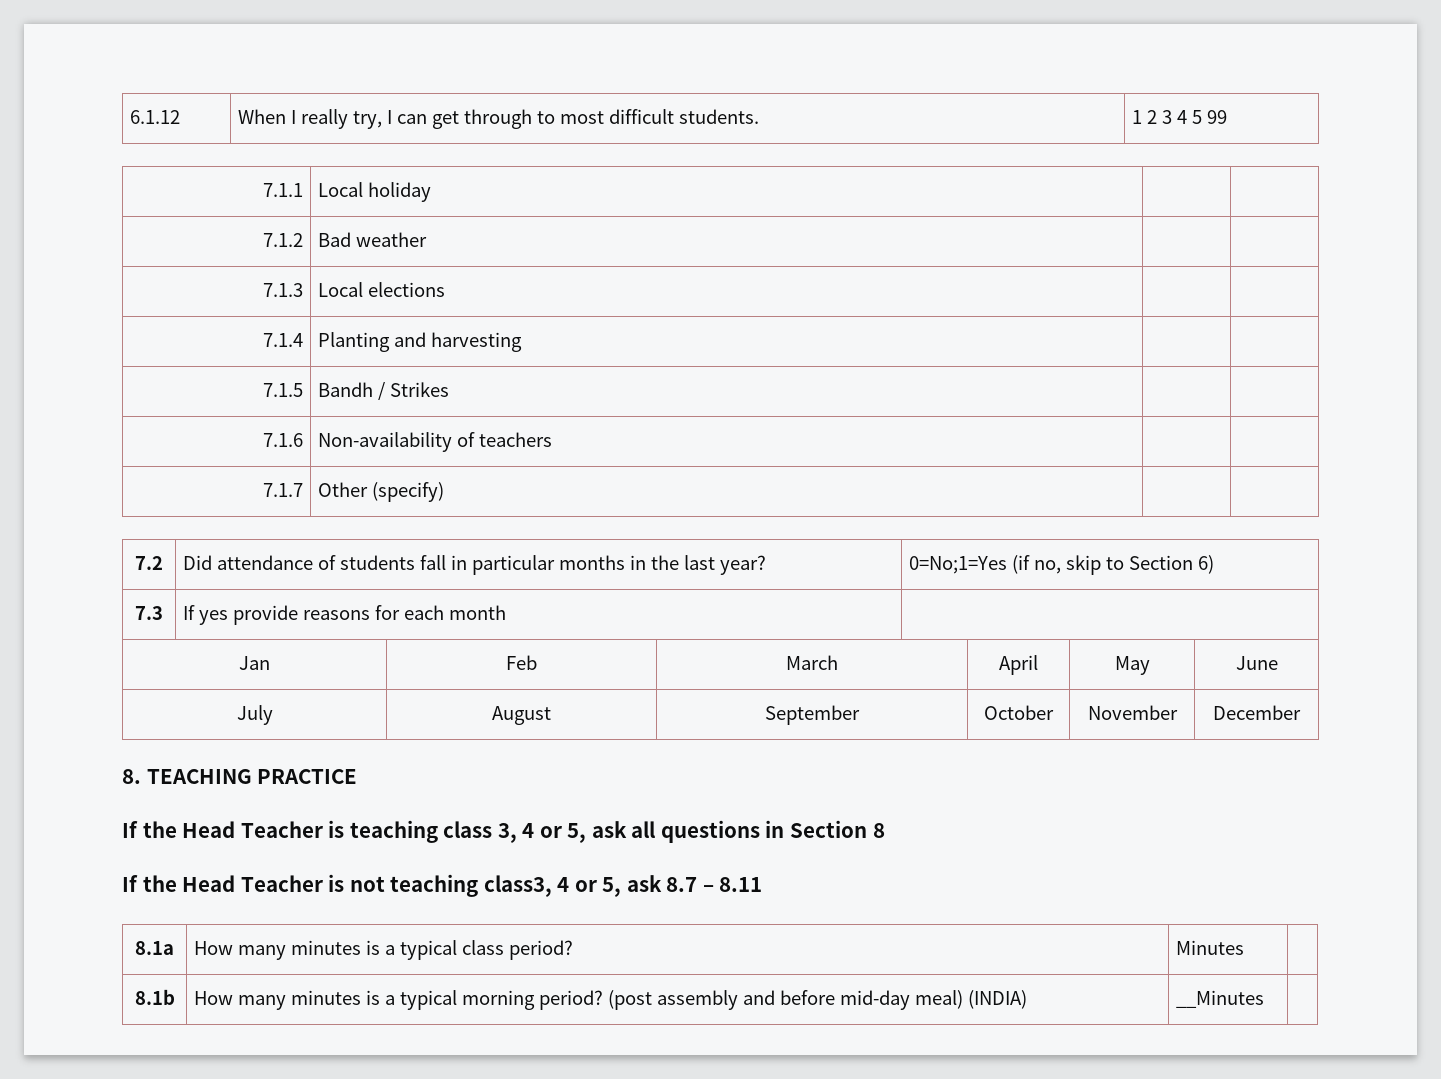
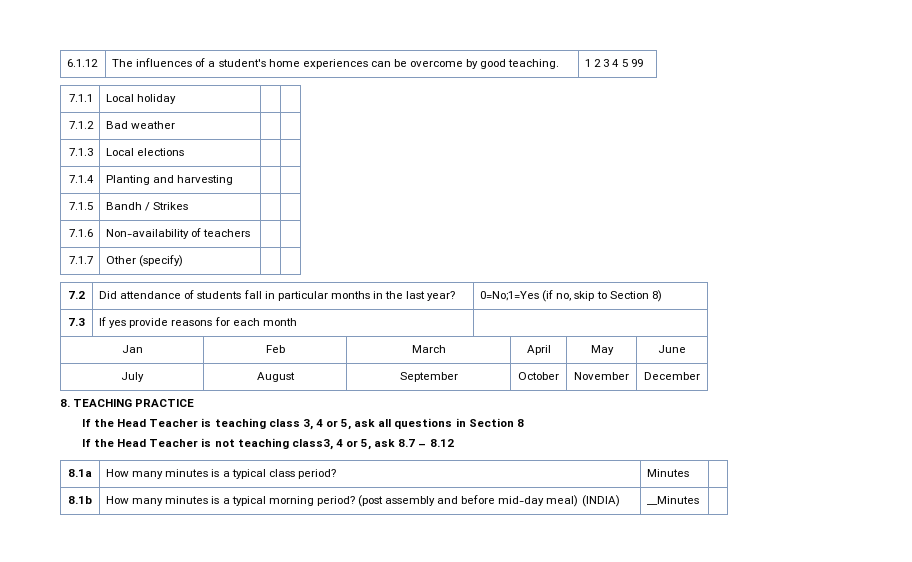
[238,109,760,129] When I really try, I can get through to most difficult students. -> [112,58,560,69] The influences of a student's home experiences can be overcome by good teaching.
[1198,555,1215,574] 6) -> [651,290,662,302] 8)
[719,877,763,892] 8.11 -> [429,439,454,447] 8.12

